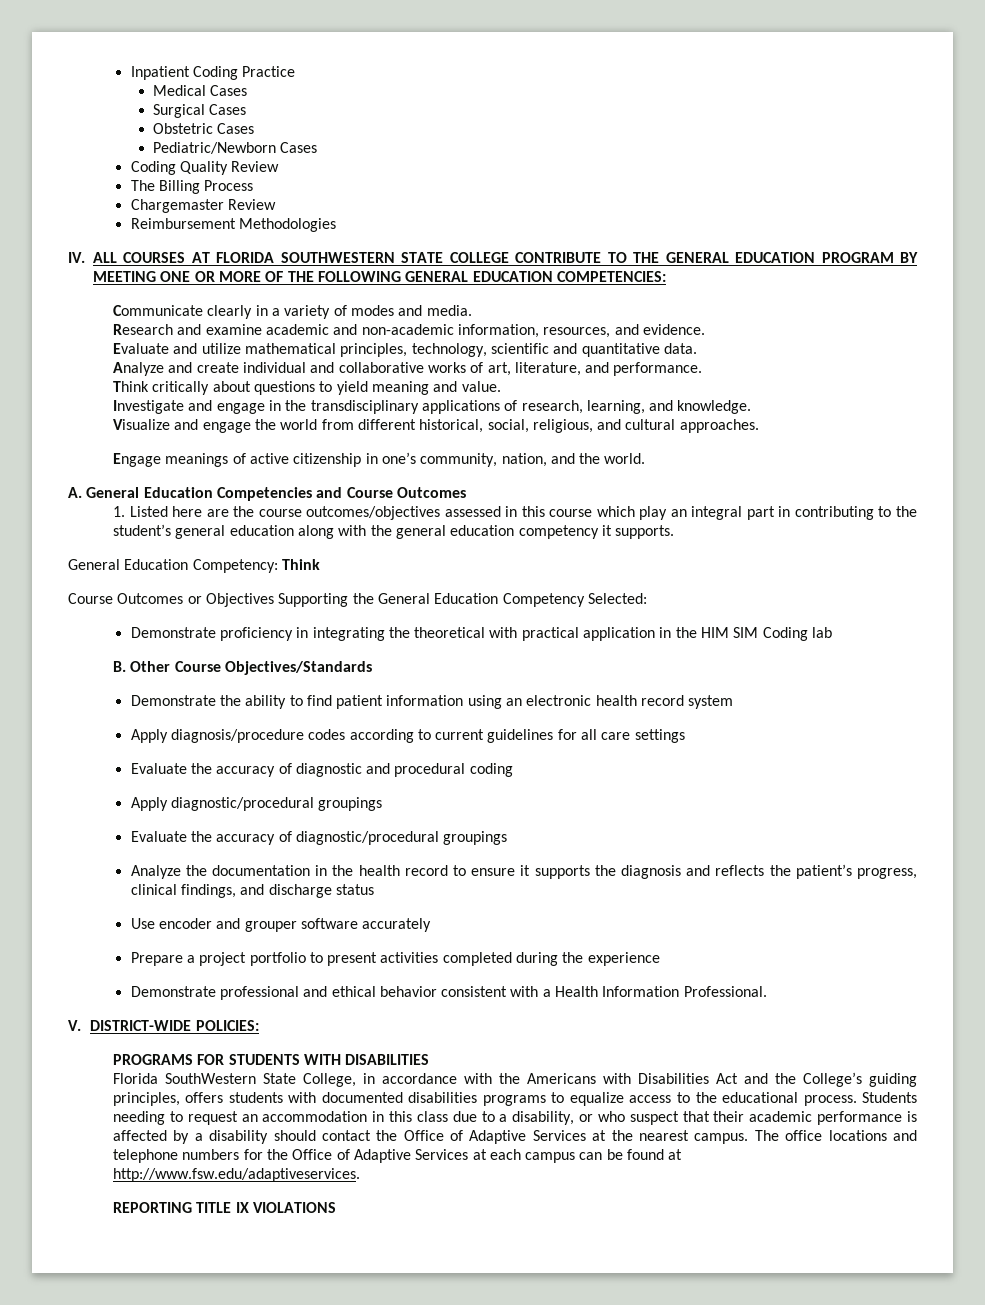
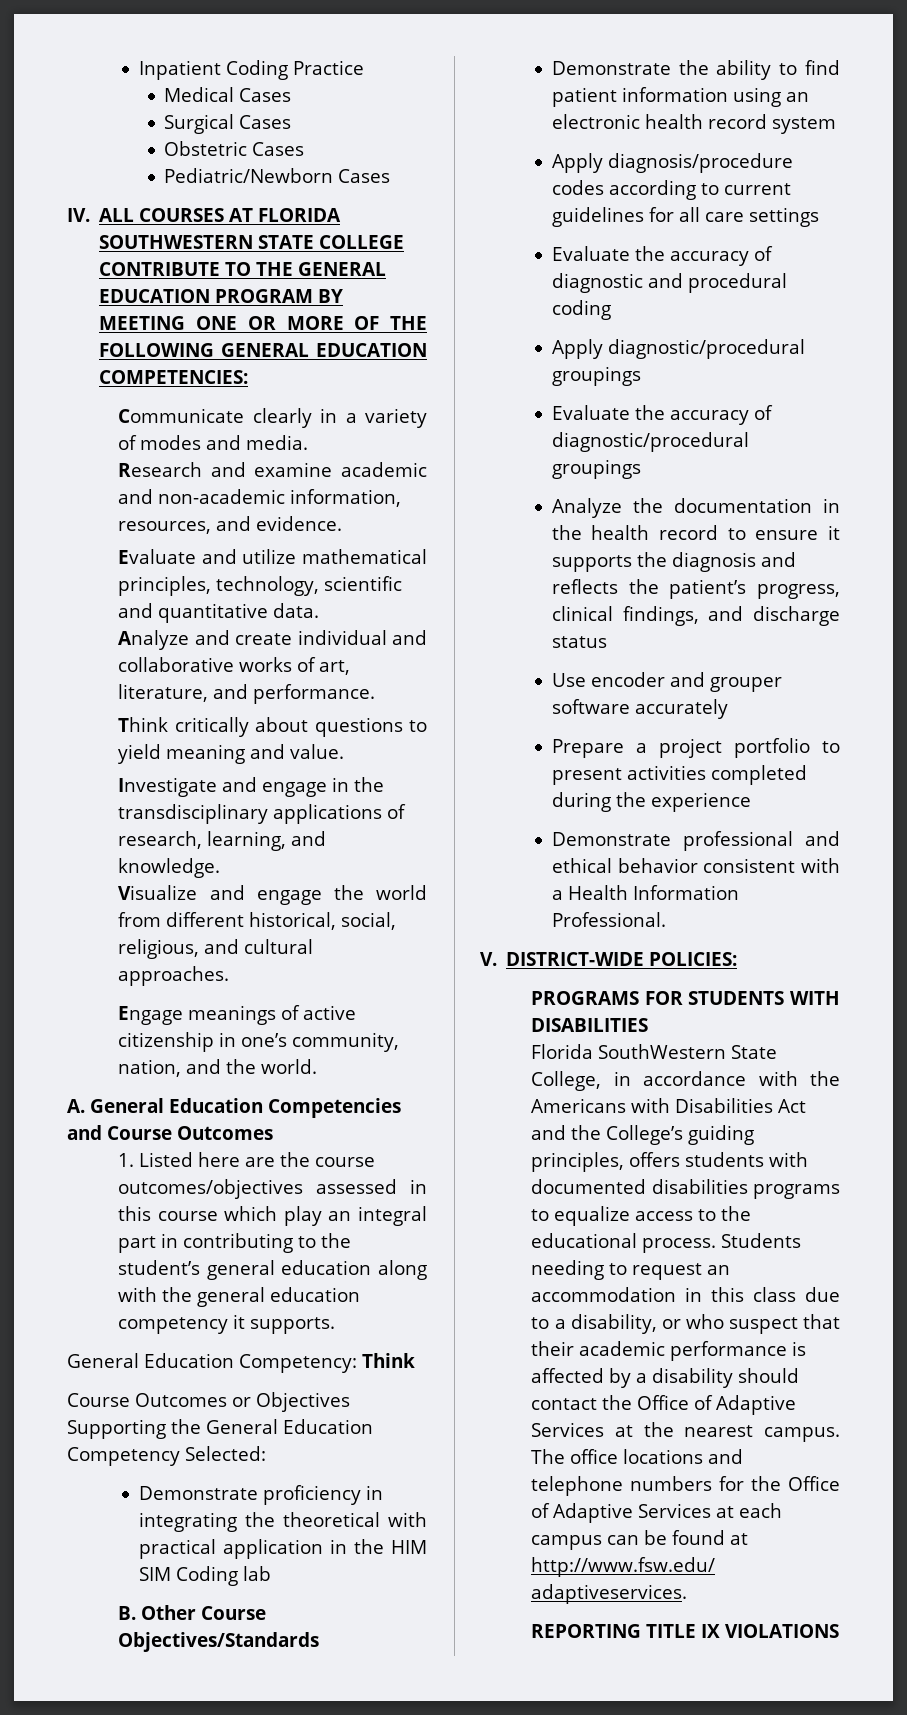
[130,161,280,175] [130,180,254,194] [130,199,276,213] [130,218,336,232] // Coding Quality Review // The Billing Process // Chargemaster Review // Reimbursement Methodologies -> (391, 176) none

